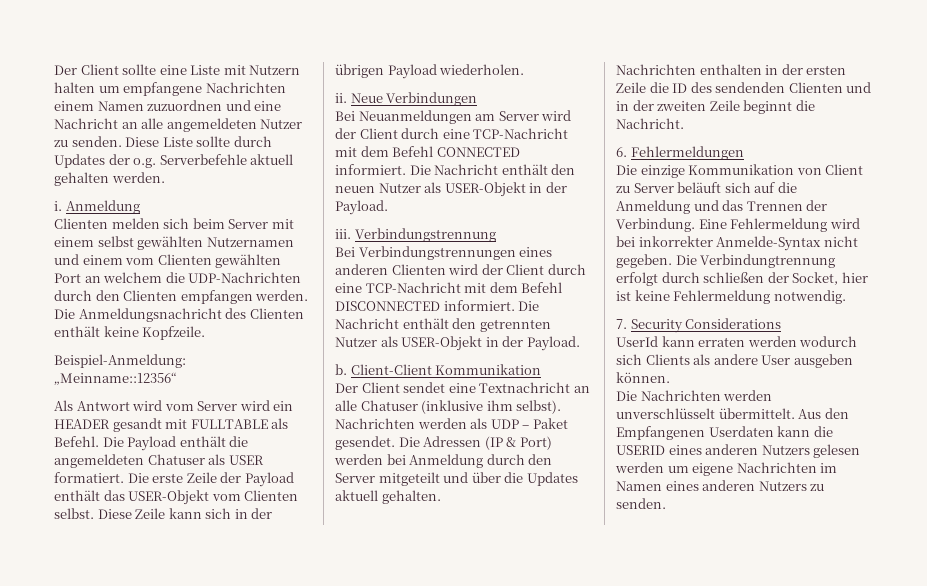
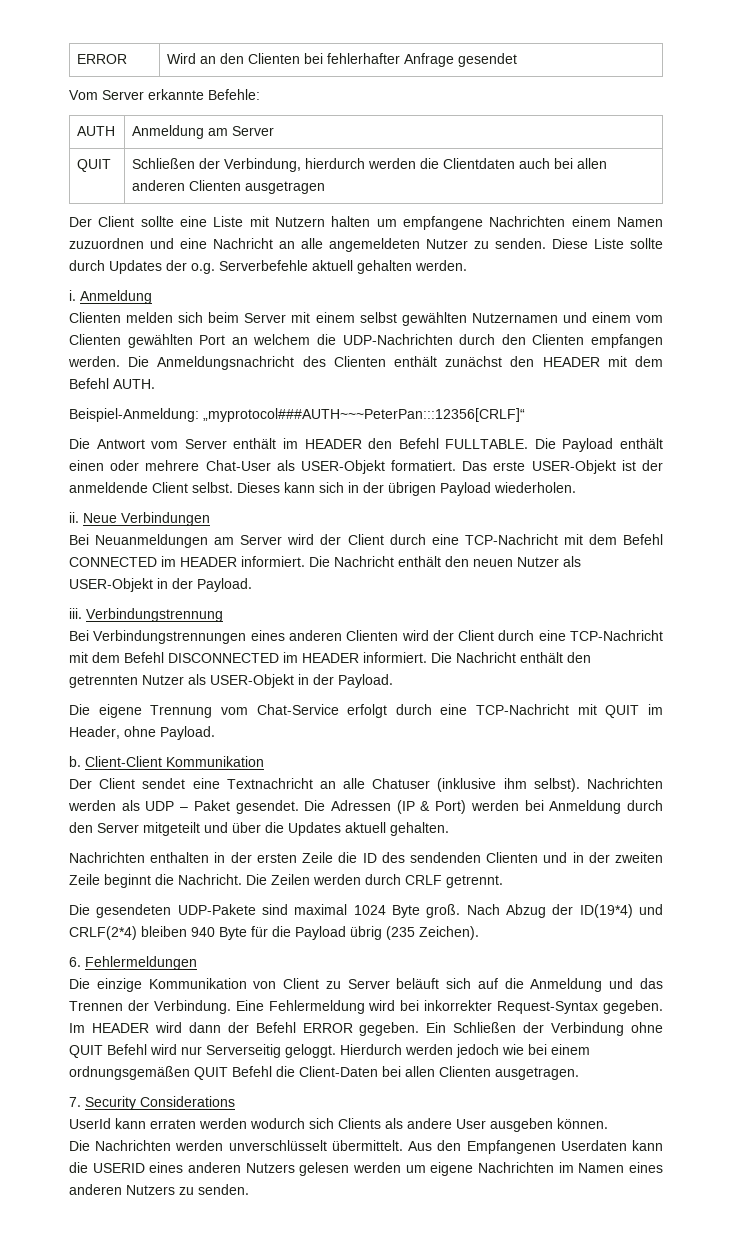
(54, 70) none -> [77,54,128,64] [167,53,518,67] [69,89,260,100] [77,126,116,136] [132,125,275,139] [77,159,112,172] [132,158,608,172] [132,180,326,194] ERROR | Wird an den Clienten bei fehlerhafter Anfrage gesendet // Vom Server erkannte Befehle: // AUTH | Anmeldung am Server // QUIT | Schließen der Verbindung, hierdurch werden die Clientdaten auch bei allen anderen Clienten ausgetragen //
[103,326,206,340] [54,354,186,368] [54,372,177,385] [54,400,294,411] [54,418,289,432] [54,436,249,451] [54,454,264,468] [54,472,294,487] [54,490,299,505] [54,508,166,519] keine Kopfzeile. // Beispiel-Anmeldung: „Meinname::12356“ // Als Antwort wird vom Server wird ein HEADER gesandt mit FULLTABLE als Befehl. Die Payload enthält die angemeldeten Chatuser als USER formatiert. Die erste Zeile der Payload enthält das USER-Objekt vom Clienten selbst. Diese Zeile -> [445,356,663,367] [69,378,155,389] [69,408,525,422] [69,438,663,452] [69,460,663,474] [69,482,280,493] zunächst den HEADER mit dem Befehl AUTH. // Beispiel-Anmeldung: „myprotocol###AUTH~~~PeterPan:::12356[CRLF]“ // Die Antwort vom Server enthält im HEADER den Befehl FULLTABLE. Die Payload enthält einen oder mehrere Chat-User als USER-Objekt formatiert. Das erste USER-Objekt ist der anmeldende Client selbst. Dieses
(520, 152) none -> [161,556,237,567] im HEADER
(440, 306) none -> [283,652,359,663] im HEADER
(580, 343) none -> [69,704,663,718] [69,726,215,740] // Die eigene Trennung vom Chat-Service erfolgt durch eine TCP-Nachricht mit QUIT im Header, ohne Payload.
(684, 123) none -> [246,874,503,888] [69,904,663,918] [69,926,479,940] Die Zeilen werden durch CRLF getrennt. // Die gesendeten UDP-Pakete sind maximal 1024 Byte groß. Nach Abzug der ID(19*4) und CRLF(2*4) bleiben 940 Byte für die Payload übrig (235 Zeichen).
[716,236,858,251] [616,254,836,268] [616,272,868,286] [616,290,846,304] Anmelde-Syntax nicht gegeben. Die Verbindungtrennung erfolgt durch schließen der Socket, hier ist keine Fehlermeldung notwendig. -> [497,1000,664,1014] [69,1022,664,1036] [69,1044,590,1058] [69,1066,579,1080] Request-Syntax gegeben. Im HEADER wird dann der Befehl ERROR gegeben. Ein Schließen der Verbindung ohne QUIT Befehl wird nur Serverseitig geloggt. Hierdurch werden jedoch wie bei einem ordnungsgemäßen QUIT Befehl die Client-Daten bei allen Clienten ausgetragen.

